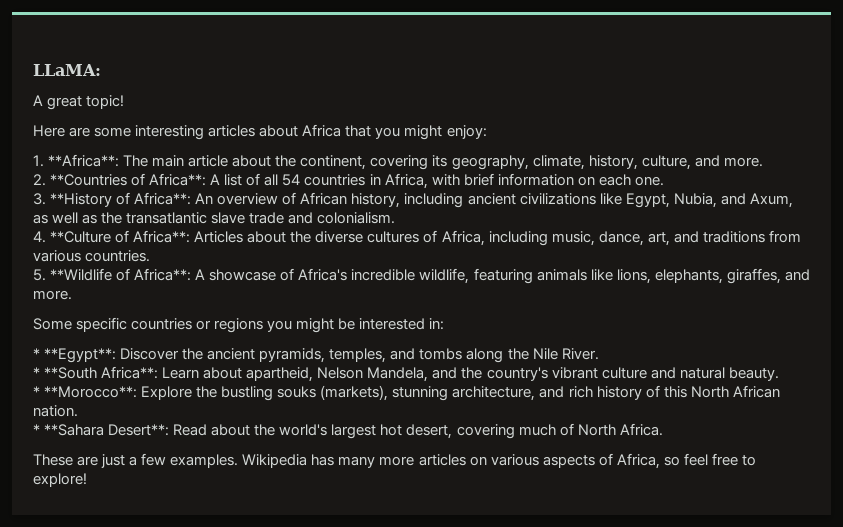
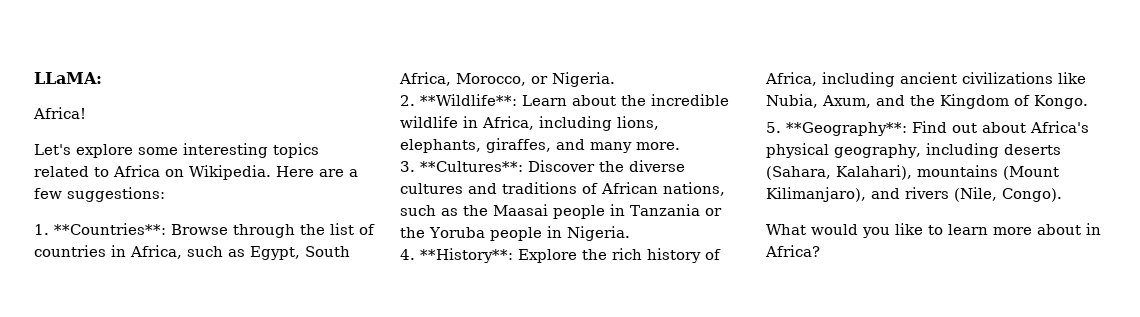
[33,95,125,110] [33,124,487,140] [33,154,763,170] [33,173,664,189] [33,192,793,208] [33,212,396,224] [33,230,801,246] [33,250,151,262] [33,268,810,284] [33,290,72,300] [33,317,445,333] [33,348,599,363] [33,366,779,382] [33,385,780,401] [33,405,78,417] [33,423,663,439] [33,453,756,469] [33,473,87,487] A great topic! // Here are some interesting articles about Africa that you might enjoy: // 1. **Africa**: The main article about the continent, covering its geography, climate, history, culture, and more. // 2. **Countries of Africa**: A list of all 54 countries in Africa, with brief information on each one. // 3. **History of Africa**: An overview of African history, including ancient civilizations like Egypt, Nubia, and Axum, as well as the transatlantic slave trade and colonialism. // 4. **Culture of Africa**: Articles about the diverse cultures of Africa, including music, dance, art, and traditions from various countries. // 5. **Wildlife of Africa**: A showcase of Africa's incredible wildlife, featuring animals like lions, elephants, giraffes, and more. // Some specific countries or regions you might be interested in: // * **Egypt**: Discover the ancient pyramids, temples, and tombs along the Nile River. // * **South Africa**: Learn about apartheid, Nelson Mandela, and the country's vibrant culture and natural beauty. // * **Morocco**: Explore the bustling souks (markets), stunning architecture, and rich history of this North African nation. // * **Sahara Desert**: Read about the world's largest hot desert, covering much of North Africa. // These are just a few examples. Wikipedia has many more articles on various aspects of Africa, so feel free to explore! -> [33,107,86,119] [34,143,319,158] [34,165,358,180] [34,187,165,202] [34,223,375,238] [34,245,350,260] [399,72,615,87] [400,94,729,106] [400,116,659,131] [400,138,680,153] [400,160,685,172] [400,182,725,196] [400,204,722,219] [400,226,630,241] [400,248,721,263] [765,72,1086,87] [766,94,1088,109] [766,121,1089,136] [766,143,1061,158] [766,165,1059,180] [766,187,1062,202] [766,223,1101,238] [765,245,820,257] Africa! // Let's explore some interesting topics related to Africa on Wikipedia. Here are a few suggestions: // 1. **Countries**: Browse through the list of countries in Africa, such as Egypt, South Africa, Morocco, or Nigeria. // 2. **Wildlife**: Learn about the incredible wildlife in Africa, including lions, elephants, giraffes, and many more. // 3. **Cultures**: Discover the diverse cultures and traditions of African nations, such as the Maasai people in Tanzania or the Yoruba people in Nigeria. // 4. **History**: Explore the rich history of Africa, including ancient civilizations like Nubia, Axum, and the Kingdom of Kongo. // 5. **Geography**: Find out about Africa's physical geography, including deserts (Sahara, Kalahari), mountains (Mount Kilimanjaro), and rivers (Nile, Congo). // What would you like to learn more about in Africa?

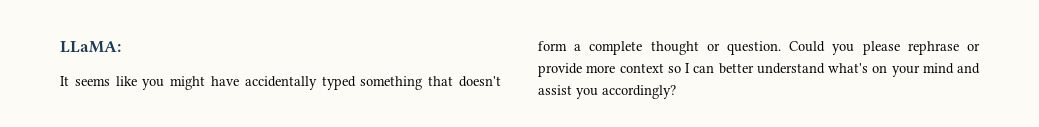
[33,107,86,119] [34,143,319,158] [34,165,358,180] [34,187,165,202] [34,223,375,238] [34,245,350,260] [399,72,615,87] [400,94,729,106] [400,116,659,131] [400,138,680,153] [400,160,685,172] [400,182,725,196] [400,204,722,219] [400,226,630,241] [400,248,721,263] [765,72,1086,87] [766,94,1088,109] [766,121,1089,136] [766,143,1061,158] [766,165,1059,180] [766,187,1062,202] [766,223,1101,238] [765,245,820,257] Africa! // Let's explore some interesting topics related to Africa on Wikipedia. Here are a few suggestions: // 1. **Countries**: Browse through the list of countries in Africa, such as Egypt, South Africa, Morocco, or Nigeria. // 2. **Wildlife**: Learn about the incredible wildlife in Africa, including lions, elephants, giraffes, and many more. // 3. **Cultures**: Discover the diverse cultures and traditions of African nations, such as the Maasai people in Tanzania or the Yoruba people in Nigeria. // 4. **History**: Explore the rich history of Africa, including ancient civilizations like Nubia, Axum, and the Kingdom of Kongo. // 5. **Geography**: Find out about Africa's physical geography, including deserts (Sahara, Kalahari), mountains (Mount Kilimanjaro), and rivers (Nile, Congo). // What would you like to learn more about in Africa? -> [60,76,502,90] [538,41,980,55] [538,63,980,77] [538,85,676,99] It seems like you might have accidentally typed something that doesn't form a complete thought or question. Could you please rephrase or provide more context so I can better understand what's on your mind and assist you accordingly?

